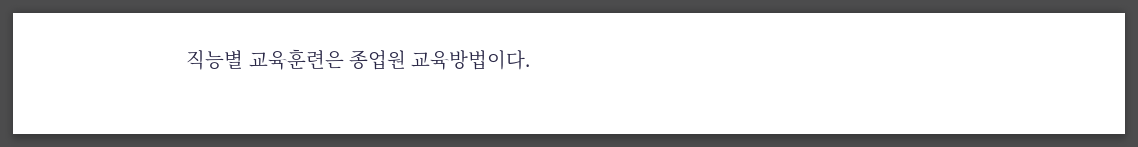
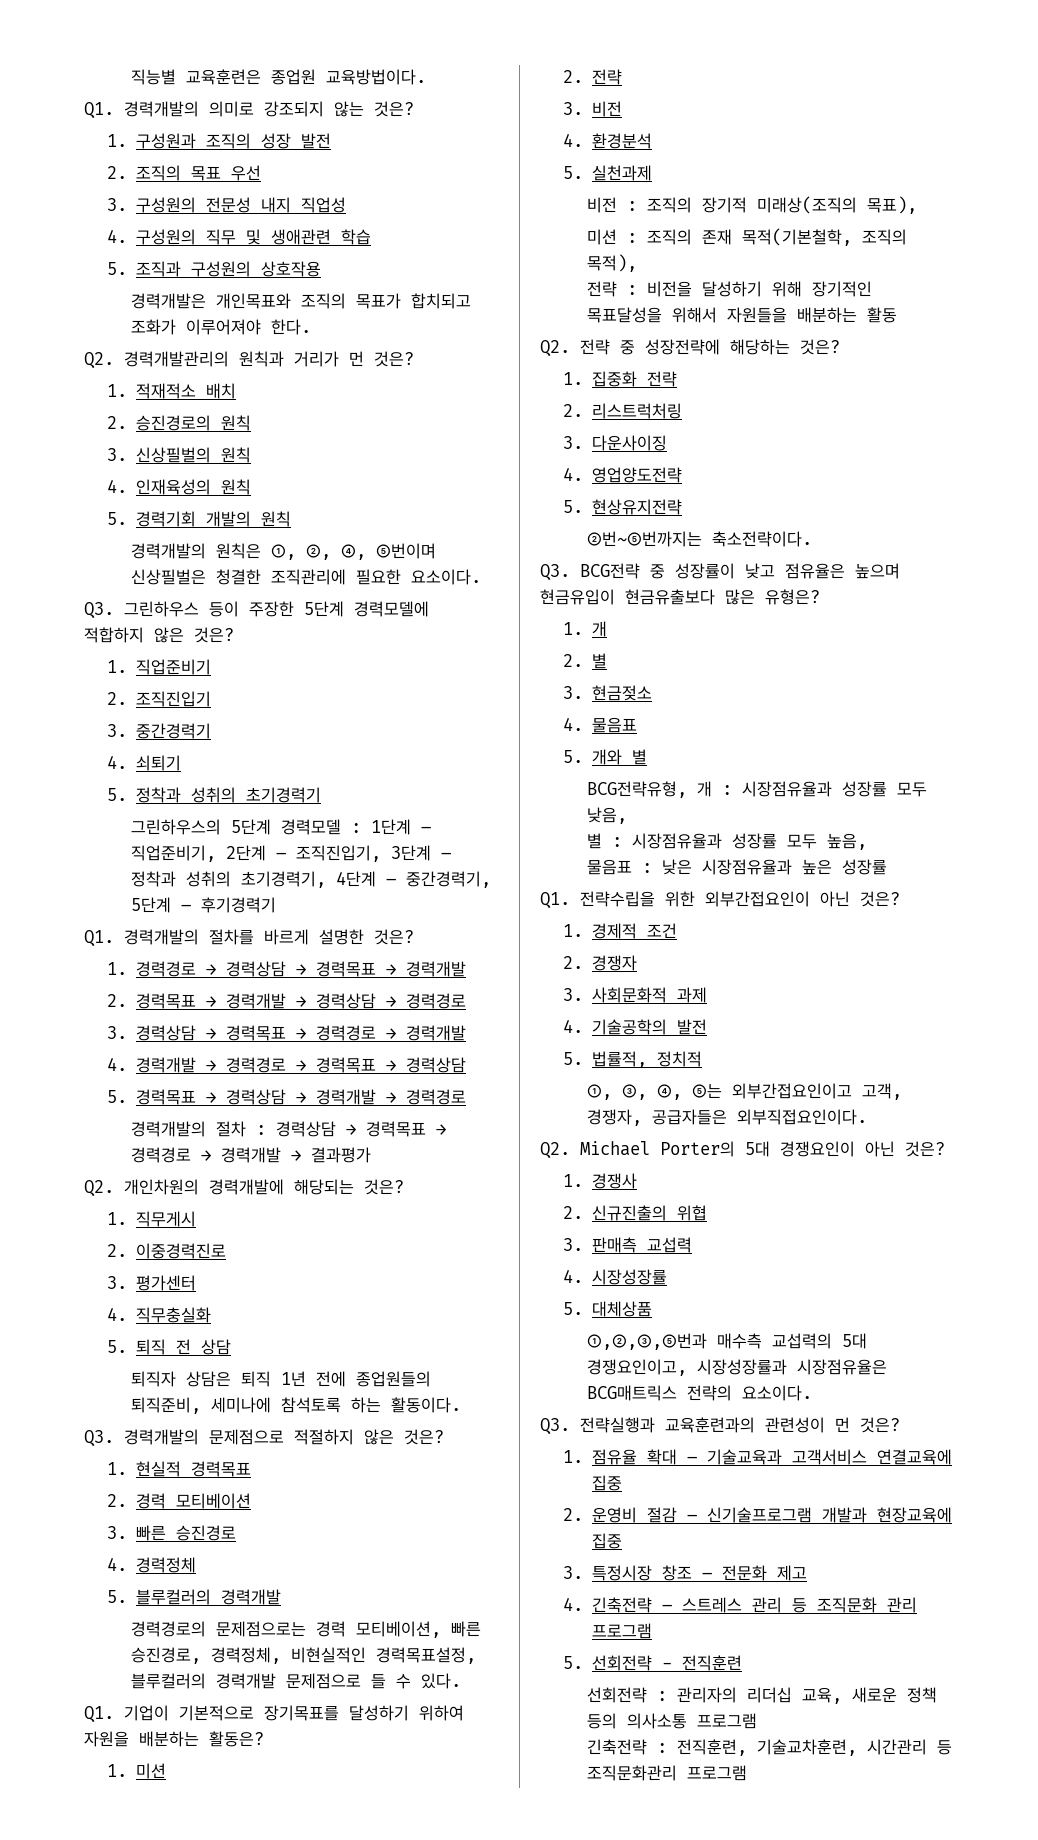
(531, 60) none -> [84,101,414,119] [107,133,331,149] [107,165,261,181] [107,197,346,213] [107,229,371,245] [107,261,321,277] [130,293,471,309] [130,319,311,335] [84,351,414,369] [107,383,236,399] [107,415,251,431] [107,447,251,463] [107,479,251,495] [107,511,291,527] [130,543,436,560] [130,569,481,585] [84,601,429,619] [84,627,234,643] [107,659,211,675] [107,691,211,707] [107,723,211,739] [107,755,181,771] [107,787,321,803] [130,819,431,835] [130,845,451,862] [130,871,491,888] [130,897,276,913] [84,929,414,947] [107,961,466,977] [107,993,466,1009] [107,1025,466,1041] [107,1057,466,1073] [107,1089,466,1105] [130,1121,447,1137] [130,1147,371,1163] [84,1179,404,1197] [107,1211,196,1227] [107,1243,226,1259] [107,1275,196,1291] [107,1307,211,1323] [107,1339,231,1355] [130,1371,431,1387] [130,1397,461,1414] [84,1429,444,1447] [107,1461,251,1477] [107,1493,251,1509] [107,1525,236,1541] [107,1557,196,1573] [107,1589,281,1605] [130,1621,481,1638] [130,1647,476,1664] [130,1673,461,1689] [84,1705,464,1723] [84,1731,264,1747] [107,1763,166,1779] [563,69,622,85] [563,101,622,117] [563,133,652,149] [563,165,652,181] [586,196,917,214] [586,228,907,246] [586,254,637,272] [586,281,872,297] [586,307,897,323] [540,339,840,357] [563,371,677,387] [563,403,682,419] [563,435,667,451] [563,467,682,483] [563,499,682,515] [586,531,812,547] [540,563,900,581] [540,589,820,605] [563,621,607,637] [563,653,607,669] [563,685,652,701] [563,717,637,733] [563,749,647,765] [586,781,927,798] [586,807,627,824] [586,833,867,850] [586,859,887,875] [540,891,900,909] [563,923,677,939] [563,955,637,971] [563,987,707,1003] [563,1019,707,1035] [563,1051,702,1068] [586,1083,902,1100] [586,1109,867,1126] [540,1141,945,1159] [563,1173,637,1189] [563,1205,707,1221] [563,1237,692,1253] [563,1269,667,1285] [563,1301,652,1317] [586,1333,867,1350] [586,1359,887,1376] [586,1385,812,1401] [540,1417,900,1435] [563,1449,952,1465] [591,1475,622,1491] [563,1507,952,1523] [591,1533,622,1549] [563,1565,807,1581] [563,1597,917,1613] [591,1623,652,1639] [563,1655,742,1671] [586,1687,937,1704] [586,1713,757,1729] [586,1739,952,1756] [586,1765,747,1781] // Q1. 경력개발의 의미로 강조되지 않는 것은? // 1. 구성원과 조직의 성장 발전 // 2. 조직의 목표 우선 // 3. 구성원의 전문성 내지 직업성 // 4. 구성원의 직무 및 생애관련 학습 // 5. 조직과 구성원의 상호작용 // 경력개발은 개인목표와 조직의 목표가 합치되고 조화가 이루어져야 한다. // Q2. 경력개발관리의 원칙과 거리가 먼 것은? // 1. 적재적소 배치 // 2. 승진경로의 원칙 // 3. 신상필벌의 원칙 // 4. 인재육성의 원칙 // 5. 경력기회 개발의 원칙 // 경력개발의 원칙은 ①, ②, ④, ⑤번이며 신상필벌은 청결한 조직관리에 필요한 요소이다. // Q3. 그린하우스 등이 주장한 5단계 경력모델에 적합하지 않은 것은? // 1. 직업준비기 // 2. 조직진입기 // 3. 중간경력기 // 4. 쇠퇴기 // 5. 정착과 성취의 초기경력기 // 그린하우스의 5단계 경력모델 : 1단계 – 직업준비기, 2단계 – 조직진입기, 3단계 – 정착과 성취의 초기경력기, 4단계 – 중간경력기, 5단계 – 후기경력기 // Q1. 경력개발의 절차를 바르게 설명한 것은? // 1. 경력경로 → 경력상담 → 경력목표 → 경력개발 // 2. 경력목표 → 경력개발 → 경력상담 → 경력경로 // 3. 경력상담 → 경력목표 → 경력경로 → 경력개발 // 4. 경력개발 → 경력경로 → 경력목표 → 경력상담 // 5. 경력목표 → 경력상담 → 경력개발 → 경력경로 // 경력개발의 절차 : 경력상담 → 경력목표 → 경력경로 → 경력개발 → 결과평가 // Q2. 개인차원의 경력개발에 해당되는 것은? // 1. 직무게시 // 2. 이중경력진로 // 3. 평가센터 // 4. 직무충실화 // 5. 퇴직 전 상담 // 퇴직자 상담은 퇴직 1년 전에 종업원들의 퇴직준비, 세미나에 참석토록 하는 활동이다. // Q3. 경력개발의 문제점으로 적절하지 않은 것은? // 1. 현실적 경력목표 // 2. 경력 모티베이션 // 3. 빠른 승진경로 // 4. 경력정체 // 5. 블루컬러의 경력개발 // 경력경로의 문제점으로는 경력 모티베이션, 빠른 승진경로, 경력정체, 비현실적인 경력목표설정, 블루컬러의 경력개발 문제점으로 들 수 있다. // Q1. 기업이 기본적으로 장기목표를 달성하기 위하여 자원을 배분하는 활동은? // 1. 미션 // 2. 전략 // 3. 비전 // 4. 환경분석 // 5. 실천과제 // 비전 : 조직의 장기적 미래상(조직의 목표), // 미션 : 조직의 존재 목적(기본철학, 조직의 목적), // 전략 : 비전을 달성하기 위해 장기적인 목표달성을 위해서 자원들을 배분하는 활동 // Q2. 전략 중 성장전략에 해당하는 것은? // 1. 집중화 전략 // 2. 리스트럭처링 // 3. 다운사이징 // 4. 영업양도전략 // 5. 현상유지전략 // ②번~⑤번까지는 축소전략이다. // Q3. BCG전략 중 성장률이 낮고 점유율은 높으며 현금유입이 현금유출보다 많은 유형은? // 1. 개 // 2. 별 // 3. 현금젖소 // 4. 물음표 // 5. 개와 별 // BCG전략유형, 개 : 시장점유율과 성장률 모두 낮음, // 별 : 시장점유율과 성장률 모두 높음, // 물음표 : 낮은 시장점유율과 높은 성장률 // Q1. 전략수립을 위한 외부간접요인이 아닌 것은? // 1. 경제적 조건 // 2. 경쟁자 // 3. 사회문화적 과제 // 4. 기술공학의 발전 // 5. 법률적, 정치적 // ①, ③, ④, ⑤는 외부간접요인이고 고객, 경쟁자, 공급자들은 외부직접요인이다. // Q2. Michael Porter의 5대 경쟁요인이 아닌 것은? // 1. 경쟁사 // 2. 신규진출의 위협 // 3. 판매측 교섭력 // 4. 시장성장률 // 5. 대체상품 // ①,②,③,⑤번과 매수측 교섭력의 5대 경쟁요인이고, 시장성장률과 시장점유율은 BCG매트릭스 전략의 요소이다. // Q3. 전략실행과 교육훈련과의 관련성이 먼 것은? // 1. 점유율 확대 – 기술교육과 고객서비스 연결교육에 집중 // 2. 운영비 절감 – 신기술프로그램 개발과 현장교육에 집중 // 3. 특정시장 창조 – 전문화 제고 // 4. 긴축전략 – 스트레스 관리 등 조직문화 관리 프로그램 // 5. 선회전략 - 전직훈련 // 선회전략 : 관리자의 리더십 교육, 새로운 정책 등의 의사소통 프로그램 // 긴축전략 : 전직훈련, 기술교차훈련, 시간관리 등 조직문화관리 프로그램

